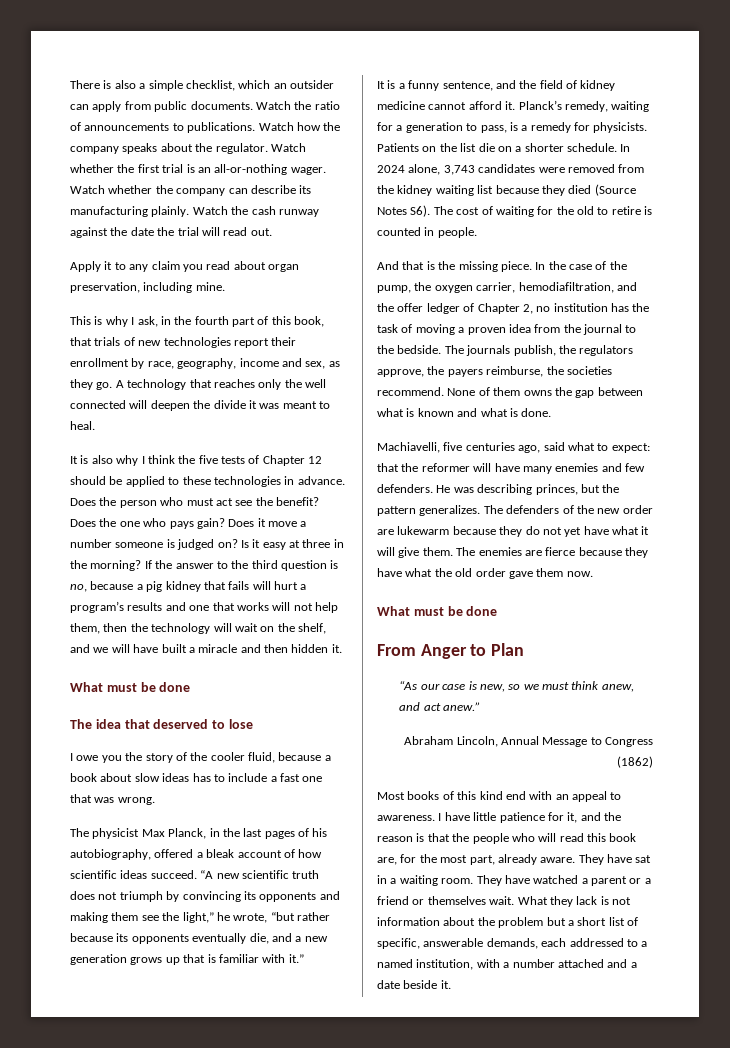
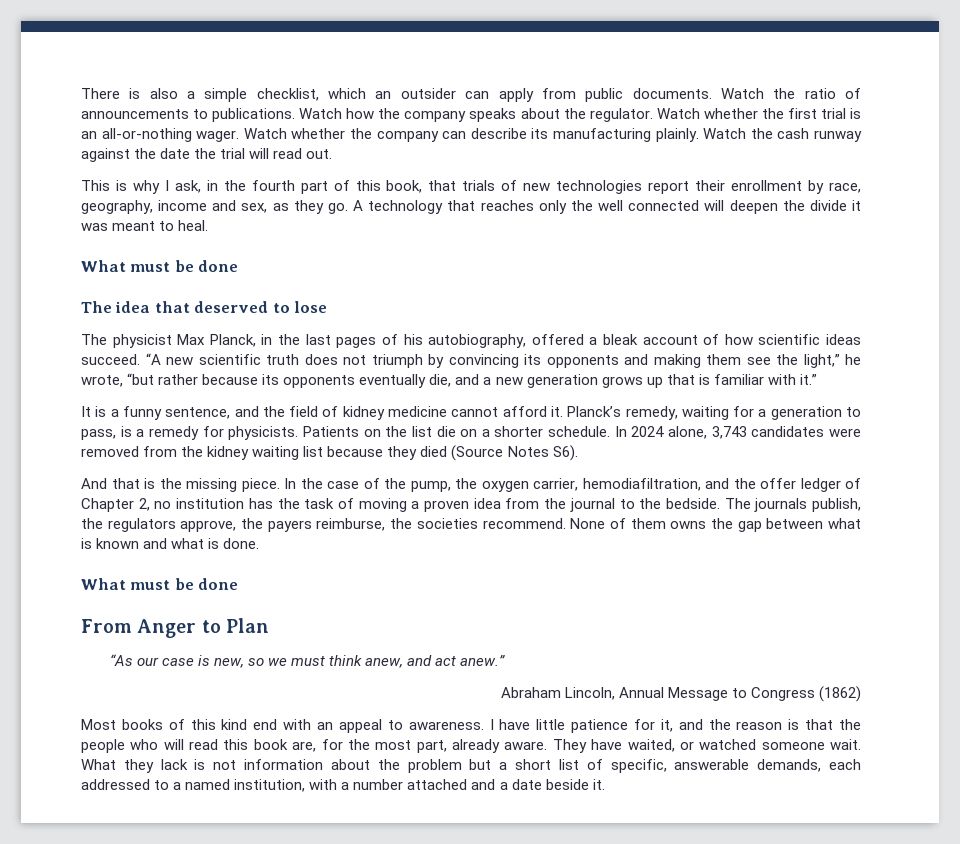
[70,261,299,272] [70,282,225,293] // Apply it to any claim you read about organ preservation, including mine. -> (333, 154) none
[70,455,323,466] [70,476,345,487] [70,497,319,508] [70,518,307,529] [70,539,344,550] [70,560,339,571] [70,581,307,592] [70,601,338,613] [70,623,326,634] [70,644,342,653] // It is also why I think the five tests of Chapter 12 should be applied to these technologies in advance. Does the person who must act see the benefit? Does the one who pays gain? Does it move a number someone is judged on? Is it easy at three in the morning? If the answer to the third question is no, because a pig kidney that fails will hurt a program’s results and one that works will not help them, then the technology will wait on the shelf, and we will have built a miracle and then hidden it. -> (209, 225) none
[70,752,331,763] [70,773,323,782] [70,794,155,805] // I owe you the story of the cooler fluid, because a book about slow ideas has to include a fast one that was wrong. -> (328, 307) none
[433,206,653,217] [377,227,477,238] The cost of waiting for the old to retire is counted in people. -> (578, 453) none
[377,442,650,453] [377,463,645,474] [377,484,620,495] [377,505,653,516] [377,526,650,537] [377,547,648,558] [377,568,593,579] // Machiavelli, five centuries ago, said what to expect: that the reformer will have many enemies and few defenders. He was describing princes, but the pattern generalizes. The defenders of the new order are lukewarm because they do not yet have what it will give them. The enemies are fierce because they have what the old order gave them now. -> (260, 543) none
[635,855,652,863] [377,875,651,886] [377,896,486,905] sat in a waiting room. They have watched a parent or a friend or themselves -> [627,739,825,752] waited, or watched someone

